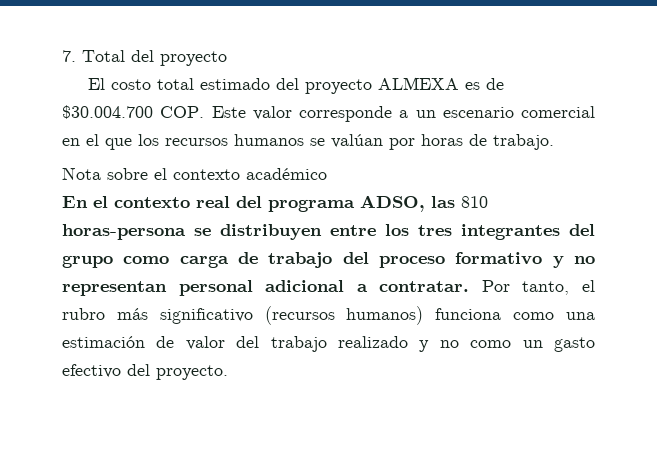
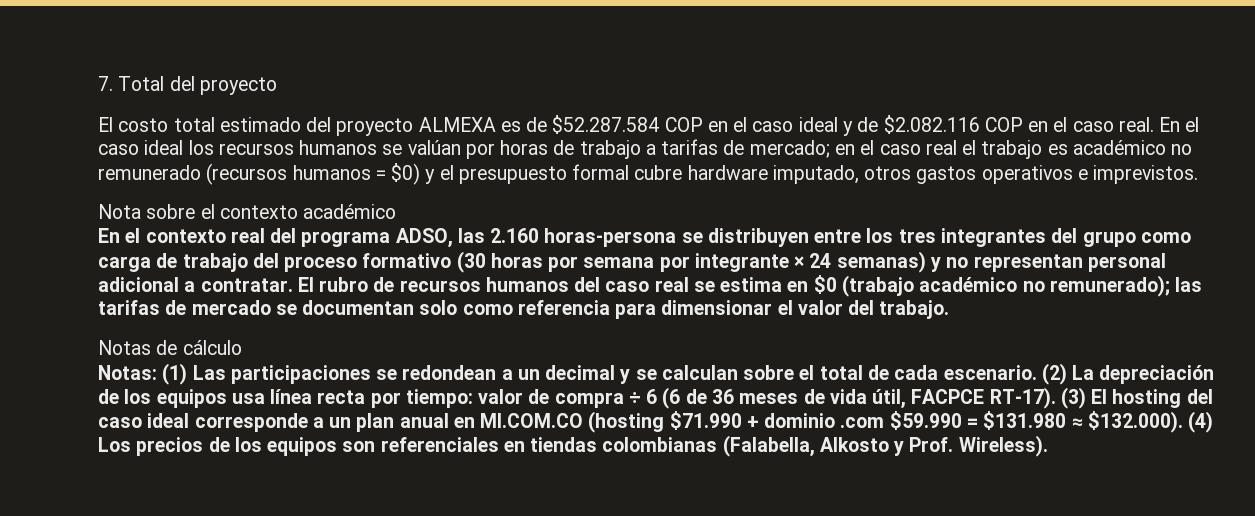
[62,105,595,122] [62,134,132,150] $30.004.700 COP. Este valor corresponde a un escenario comercial en el que -> [552,115,1200,136] [98,140,184,155] $52.287.584 COP en el caso ideal y de $2.082.116 COP en el caso real. En el caso ideal
[493,134,554,150] trabajo. -> [579,139,1193,159] [98,163,1199,185] trabajo a tarifas de mercado; en el caso real el trabajo es académico no remunerado (recursos humanos = $0) y el presupuesto formal cubre hardware imputado, otros gastos operativos e imprevistos.
[461,196,488,208] 810 -> [490,228,540,243] 2.160
(543, 258) none -> [456,251,926,273] (30 horas por semana por integrante × 24 semanas)
[481,280,595,295] [62,306,595,325] [62,336,595,352] [62,364,228,380] Por tanto, el rubro más significativo (recursos humanos) funciona como una estimación de valor del trabajo realizado y no como un gasto efectivo del proyecto. -> [297,275,1203,297] [98,300,950,319] [98,340,242,355] [98,363,1215,385] [98,387,1213,409] [98,411,1214,433] [98,435,1048,457] El rubro de recursos humanos del caso real se estima en $0 (trabajo académico no remunerado); las tarifas de mercado se documentan solo como referencia para dimensionar el valor del trabajo. // Notas de cálculo // Notas: (1) Las participaciones se redondean a un decimal y se calculan sobre el total de cada escenario. (2) La depreciación de los equipos usa línea recta por tiempo: valor de compra ÷ 6 (6 de 36 meses de vida útil, FACPCE RT-17). (3) El hosting del caso ideal corresponde a un plan anual en MI.COM.CO (hosting $71.990 + dominio .com $59.990 = $131.980 ≈ $132.000). (4) Los precios de los equipos son referenciales en tiendas colombianas (Falabella, Alkosto y Prof. Wireless).

